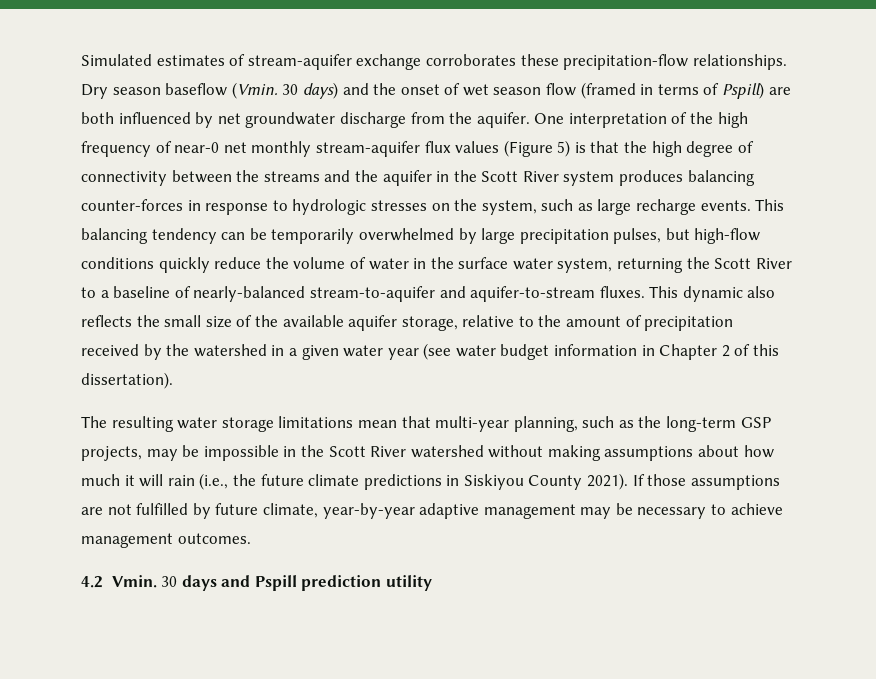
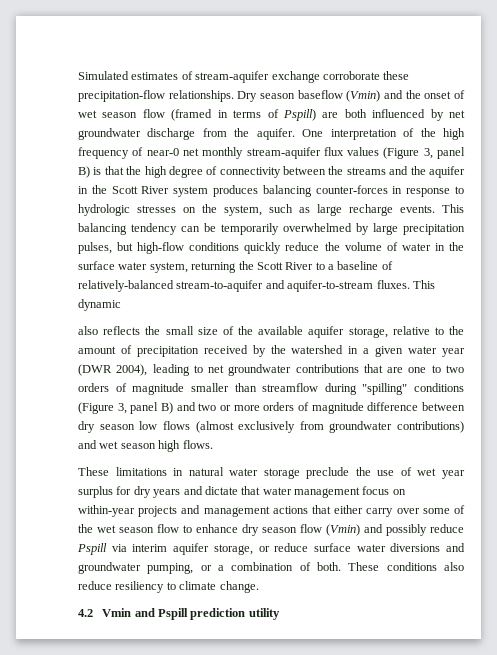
[425,54,516,66] corroborates -> [322,71,380,80] corroborate
[231,82,338,99] (Vmin. 30 days) -> [346,90,381,102] (Vmin)
[557,140,571,157] 5) -> [423,147,466,159] [78,166,90,178] 3, panel B)
[193,286,306,302] nearly-balanced -> [78,280,174,292] relatively-balanced
(743, 294) none -> (121, 305) //
[423,343,780,360] [81,372,173,389] [81,416,772,432] [81,445,774,461] [81,473,780,490] [81,503,783,519] [81,533,251,548] [81,575,217,591] (see water budget information in Chapter 2 of this dissertation). // The resulting water storage limitations mean that multi-year planning, such as the long-term GSP projects, may be impossible in the Scott River watershed without making assumptions about how much it will rain (i.e., the future climate predictions in Siskiyou County 2021). If those assumptions are not fulfilled by future climate, year-by-year adaptive management may be necessary to achieve management outcomes. // 4.2 Vmin. 30 days -> [78,364,464,376] [78,383,464,395] [78,402,465,414] [78,421,464,433] [78,440,213,452] [78,467,466,479] [78,486,406,498] [78,505,465,517] [78,524,464,536] [77,543,465,555] [78,562,464,574] [78,581,259,593] [78,608,132,617] (DWR 2004), leading to net groundwater contributions that are one to two orders of magnitude smaller than streamflow during "spilling" conditions (Figure 3, panel B) and two or more orders of magnitude difference between dry season low flows (almost exclusively from groundwater contributions) and wet season high flows. // These limitations in natural water storage preclude the use of wet year surplus for dry years and dictate that water management focus on within-year projects and management actions that either carry over some of the wet season flow to enhance dry season flow (Vmin) and possibly reduce Pspill via interim aquifer storage, or reduce surface water diversions and groundwater pumping, or a combination of both. These conditions also reduce resiliency to climate change. // 4.2 Vmin

